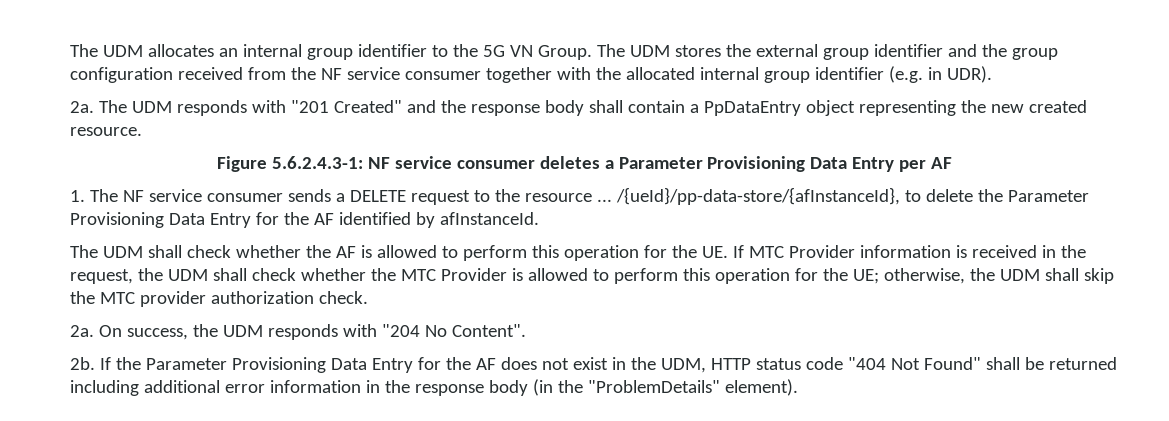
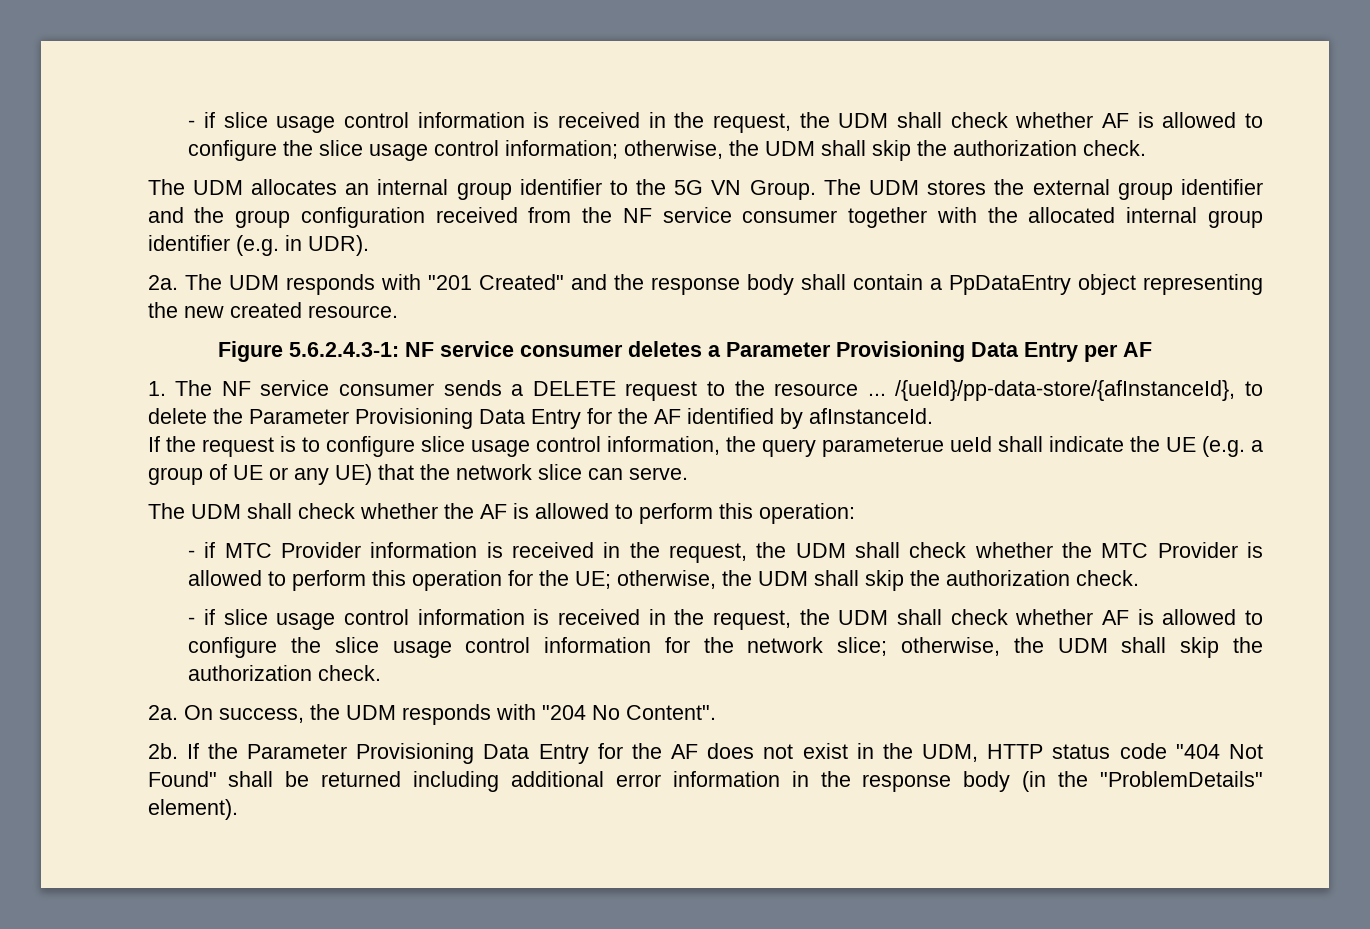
(70, 50) none -> [188,112,1264,133] [188,140,1147,161] - if slice usage control information is received in the request, the UDM shall check whether AF is allowed to configure the slice usage control information; otherwise, the UDM shall skip the authorization check. //
(540, 218) none -> [147,436,1263,457] [147,464,688,485] // If the request is to configure slice usage control information, the query parameterue ueId shall indicate the UE (e.g. a group of UE or any UE) that the network slice can serve.
[564,245,745,261] operation for the UE. If -> [758,503,855,524] [188,542,216,558] operation: // - if
[100,291,207,307] MTC provider -> [946,570,1140,586] [188,609,1264,630] [188,637,1263,658] authorization check. // - if slice usage control information is received in the request, the UDM shall check whether AF is allowed to configure the slice usage control information for the network slice; otherwise, the UDM shall skip the

